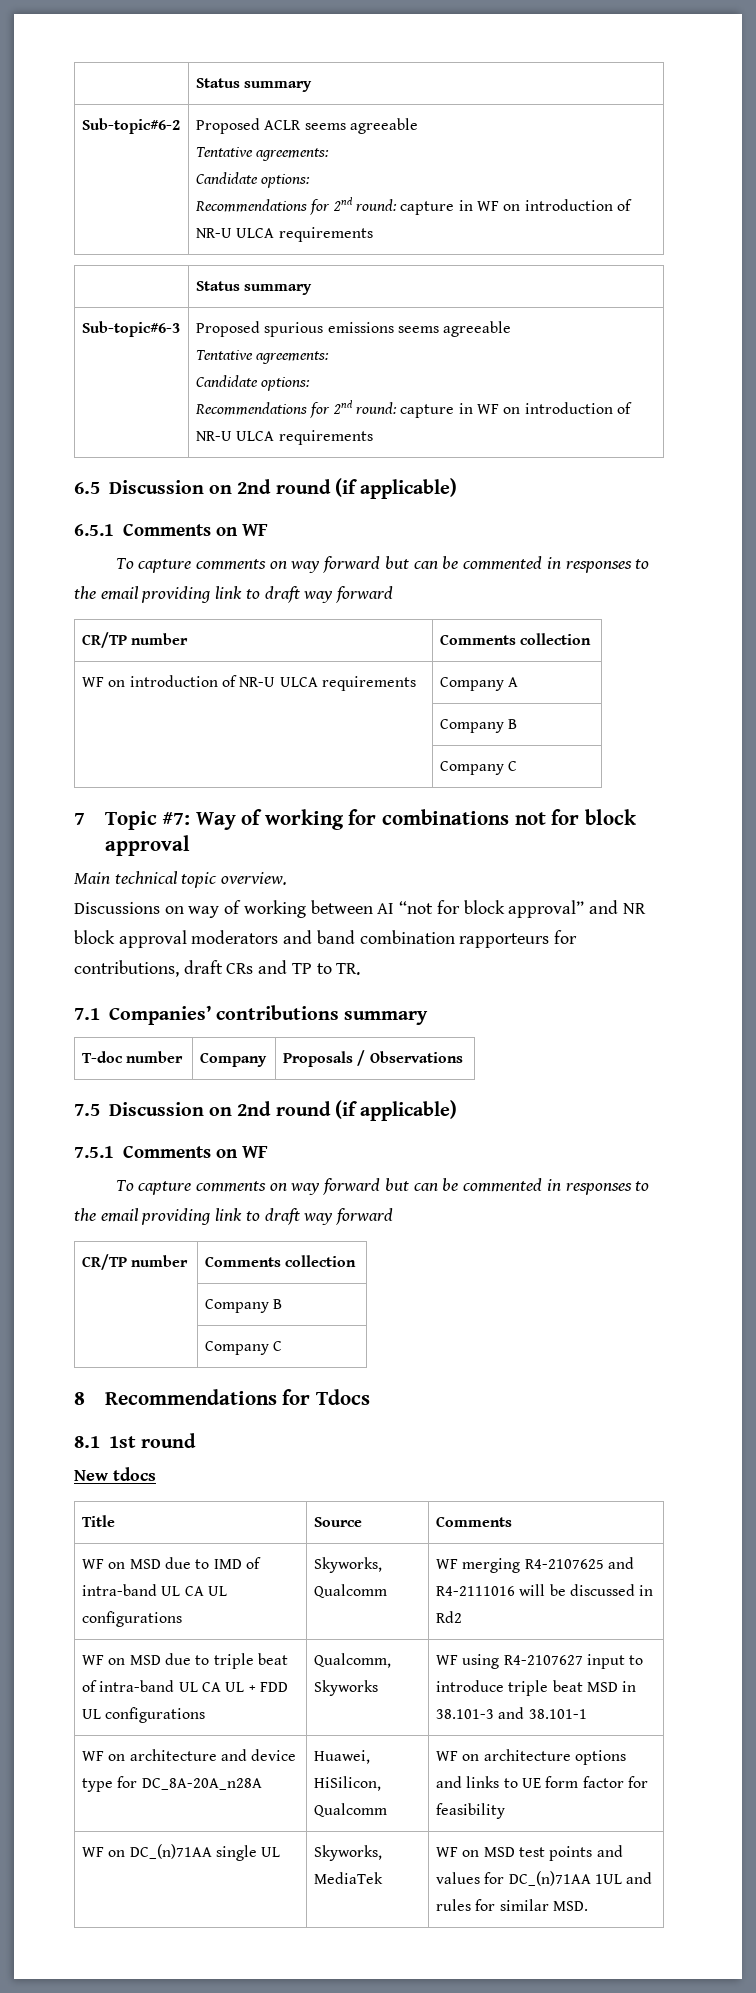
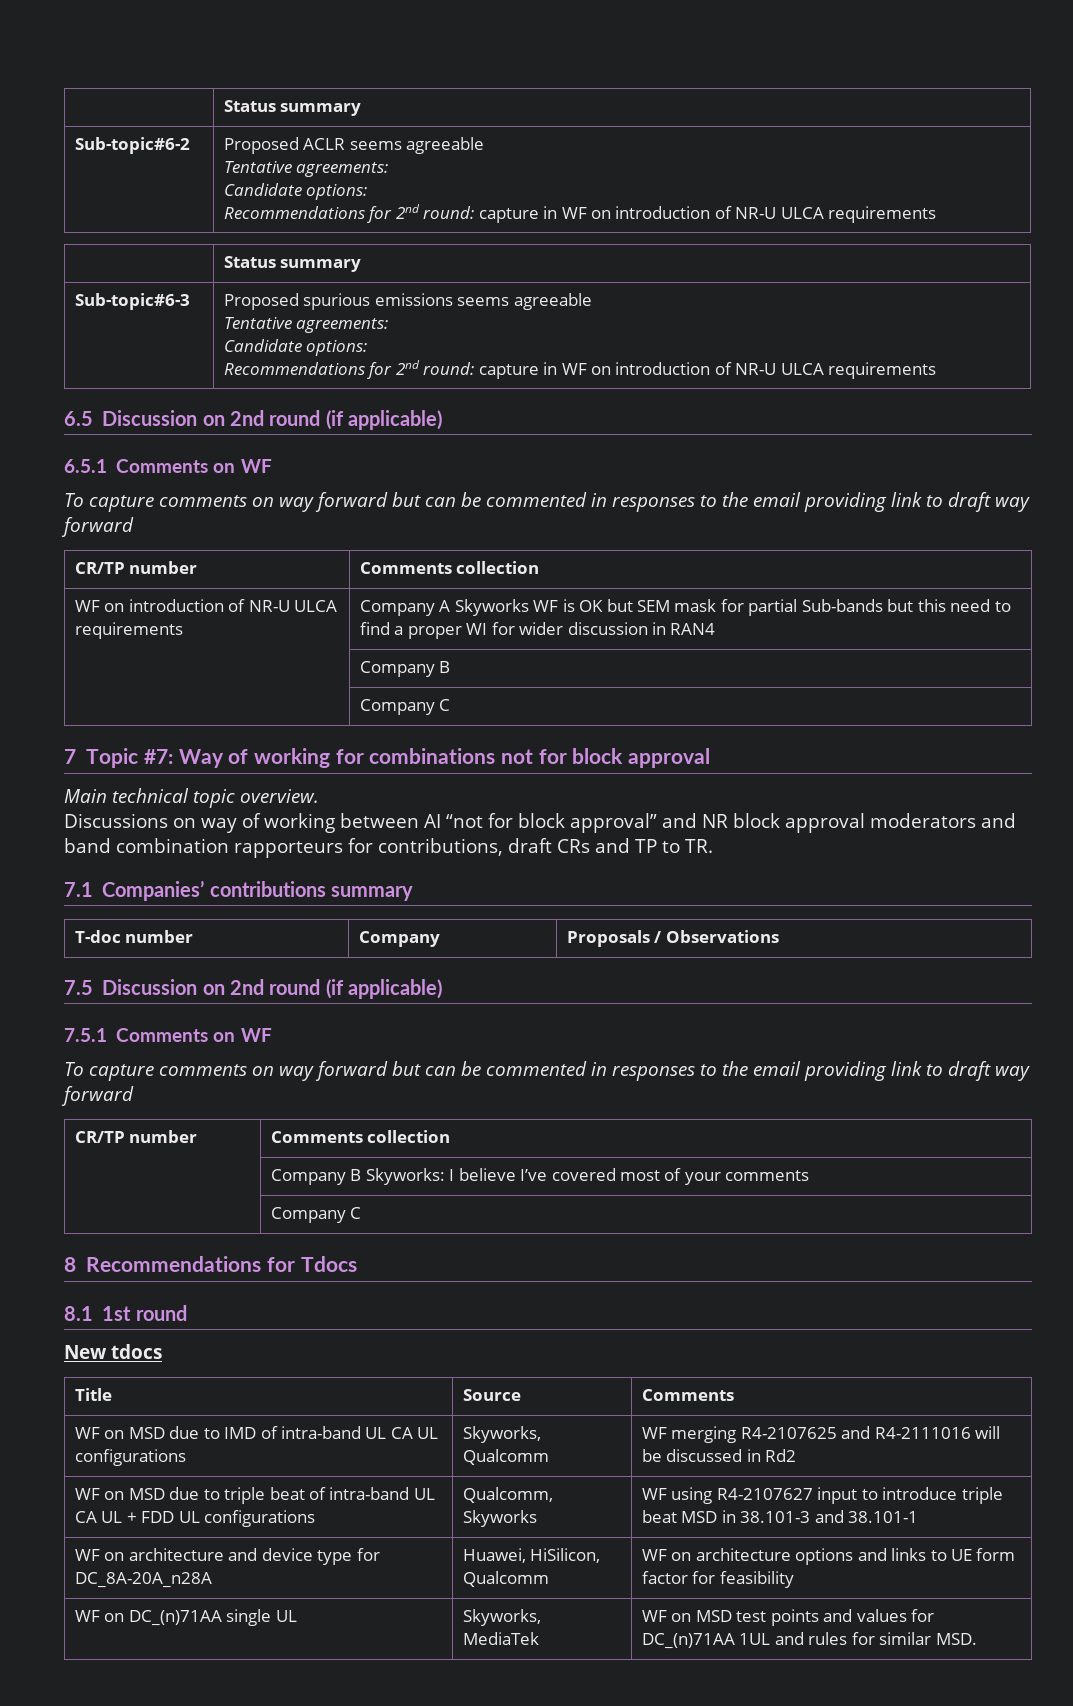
(519, 682) none -> [454,599,1011,616] [359,622,716,639] Skyworks WF is OK but SEM mask for partial Sub-bands but this need to find a proper WI for wider discussion in RAN4
(283, 1304) none -> [365,1168,810,1185] Skyworks: I believe I’ve covered most of your comments

